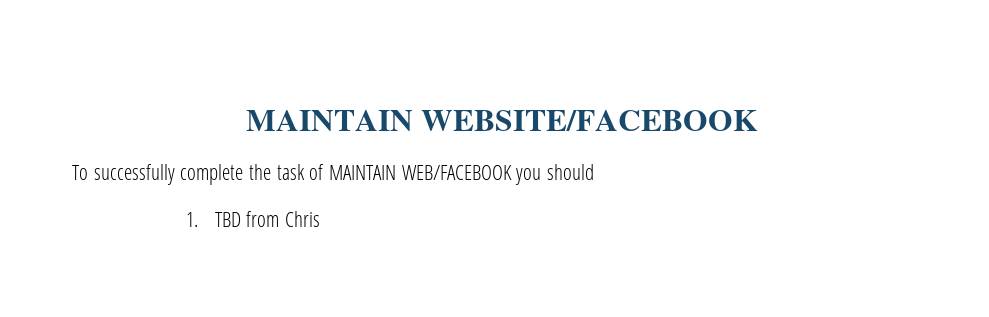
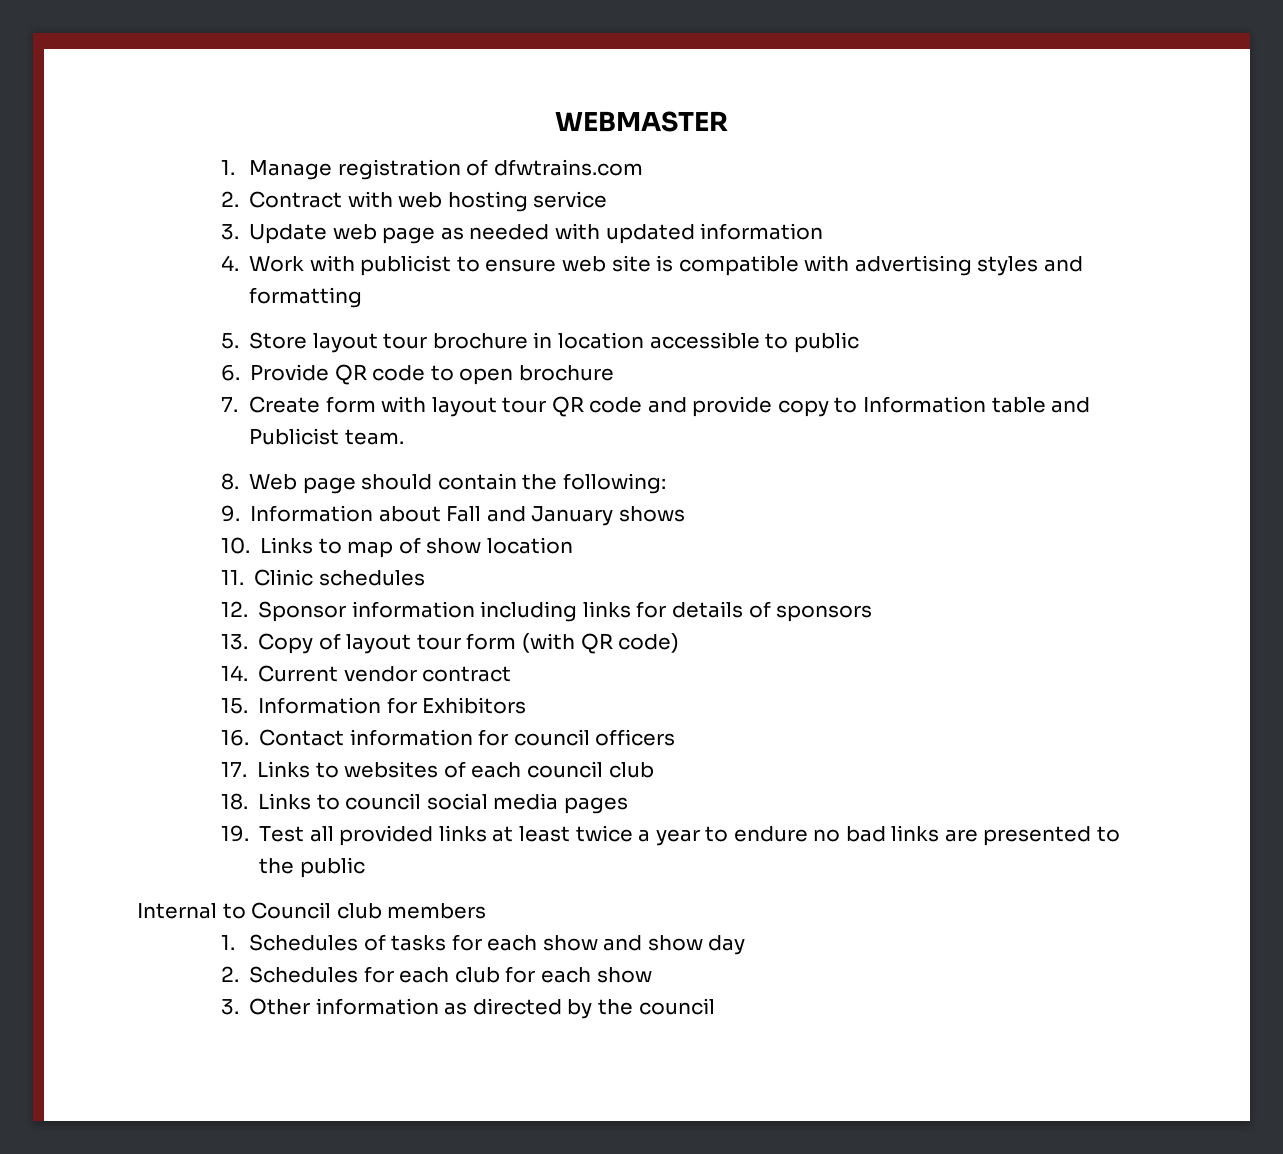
[245,110,759,131] [72,164,594,185] [186,211,321,227] MAINTAIN WEBSITE/FACEBOOK // To successfully complete the task of MAINTAIN WEB/FACEBOOK you should // 1. TBD from Chris -> [555,111,728,132] [221,159,643,180] [221,191,608,212] [221,223,824,244] [221,255,1083,276] [249,287,363,308] [221,332,859,353] [221,364,615,385] [221,396,1091,417] [249,428,404,445] [221,473,667,494] [221,505,686,526] [221,537,574,558] [221,569,425,586] [221,601,873,622] [221,633,680,654] [221,665,512,682] [221,697,527,714] [221,729,676,746] [221,761,654,778] [221,793,629,814] [221,825,1120,846] [259,857,365,878] [137,902,487,919] [221,934,746,955] [221,966,652,983] [221,998,715,1019] WEBMASTER // 1. Manage registration of dfwtrains.com // 2. Contract with web hosting service // 3. Update web page as needed with updated information // 4. Work with publicist to ensure web site is compatible with advertising styles and formatting // 5. Store layout tour brochure in location accessible to public // 6. Provide QR code to open brochure // 7. Create form with layout tour QR code and provide copy to Information table and Publicist team. // 8. Web page should contain the following: // 9. Information about Fall and January shows // 10. Links to map of show location // 11. Clinic schedules // 12. Sponsor information including links for details of sponsors // 13. Copy of layout tour form (with QR code) // 14. Current vendor contract // 15. Information for Exhibitors // 16. Contact information for council officers // 17. Links to websites of each council club // 18. Links to council social media pages // 19. Test all provided links at least twice a year to endure no bad links are presented to the public // Internal to Council club members // 1. Schedules of tasks for each show and show day // 2. Schedules for each club for each show // 3. Other information as directed by the council

